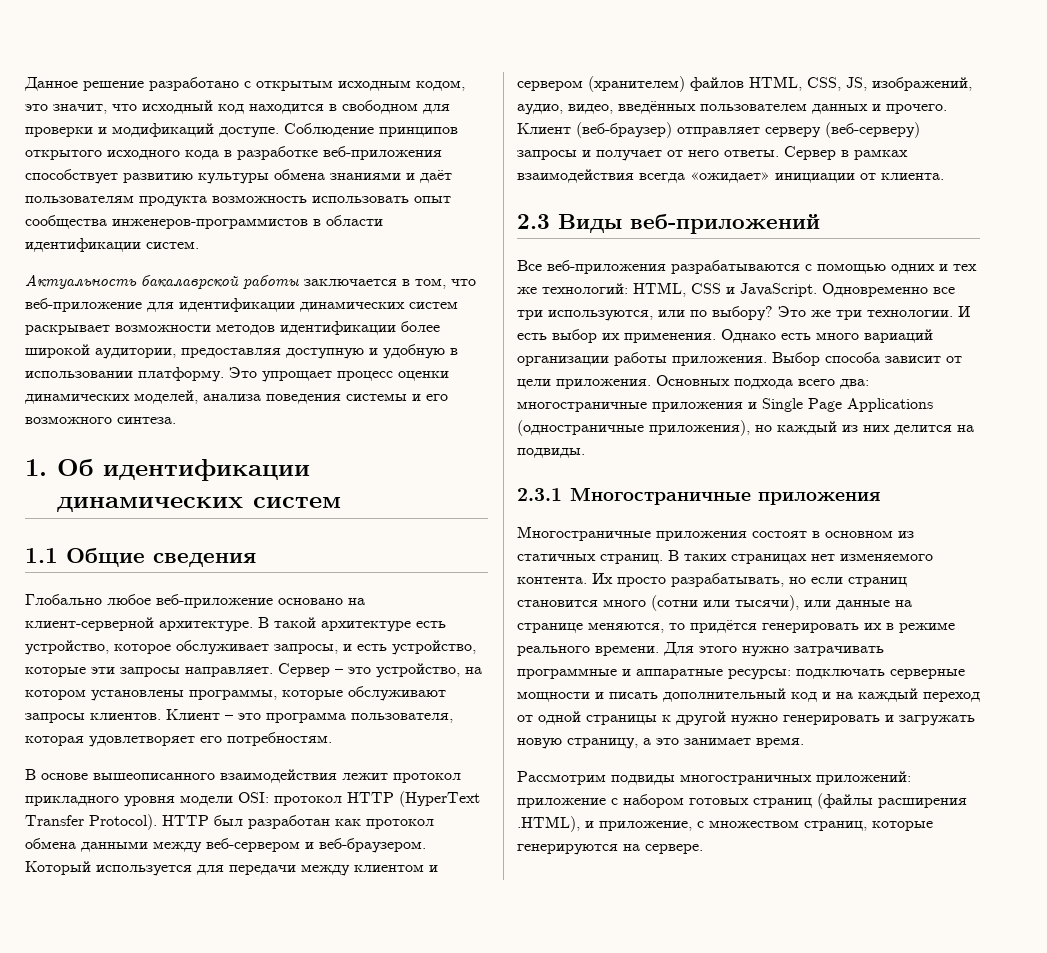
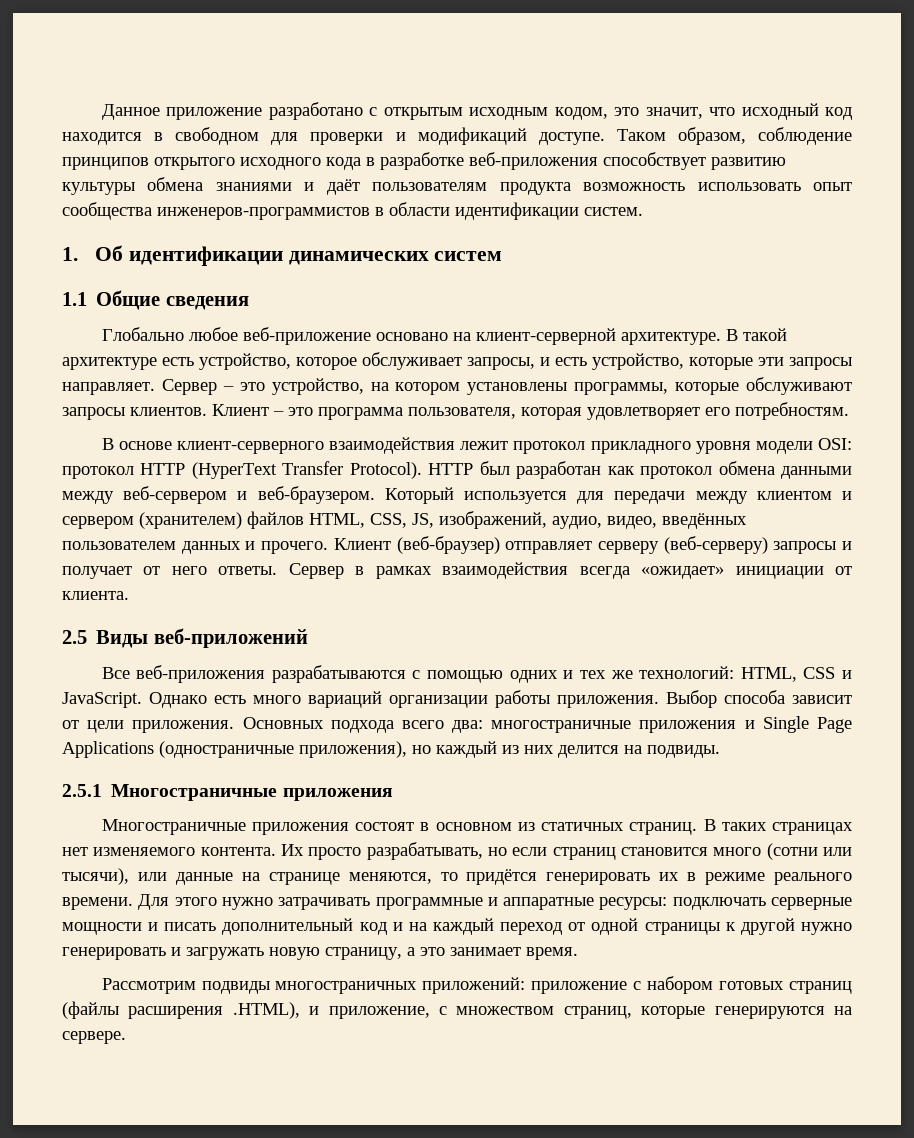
[83,81,144,91] решение -> [166,107,263,120] приложение
[284,123,374,137] Соблюдение -> [616,127,853,145] Таком образом, соблюдение
[25,274,476,290] [25,298,458,312] [25,321,440,335] [25,344,458,359] [25,367,449,382] [25,390,448,404] [25,416,176,424] // Актуальность бакалаврской работы заключается в том, что веб-приложение для идентификации динамических систем раскрывает возможности методов идентификации более широкой аудитории, предоставляя доступную и удобную в использовании платформу. Это упрощает процесс оценки динамических моделей, анализа поведения системы и его возможного синтеза. -> (643, 211) none
[93,773,215,780] вышеописанного -> [176,441,324,454] клиент-серверного
[517,214,550,229] 2.3 -> [62,630,87,644] 2.5
[822,283,955,297] [517,306,970,321] [517,329,716,343] Одновременно все три используются, или по выбору? Это же три технологии. И есть выбор их применения. -> (142, 700) none
[517,488,562,501] 2.3.1 -> [62,784,102,797] 2.5.1

